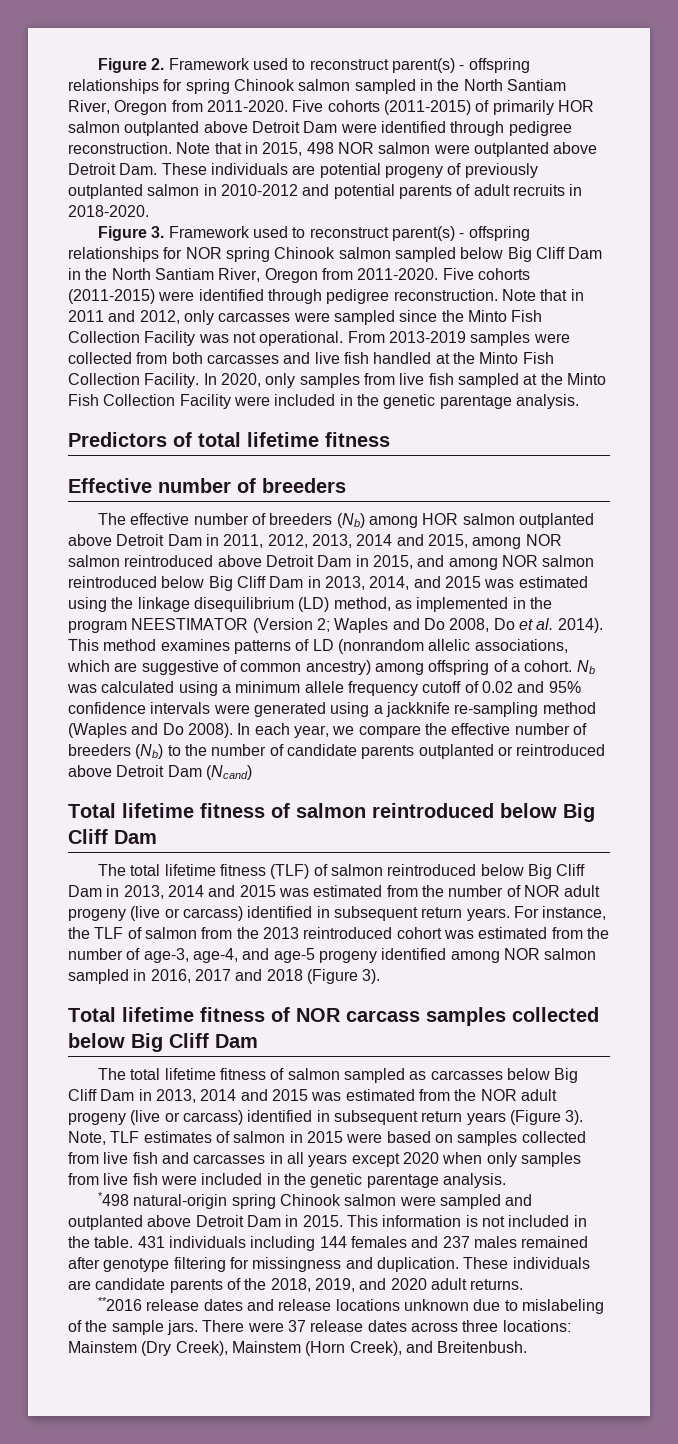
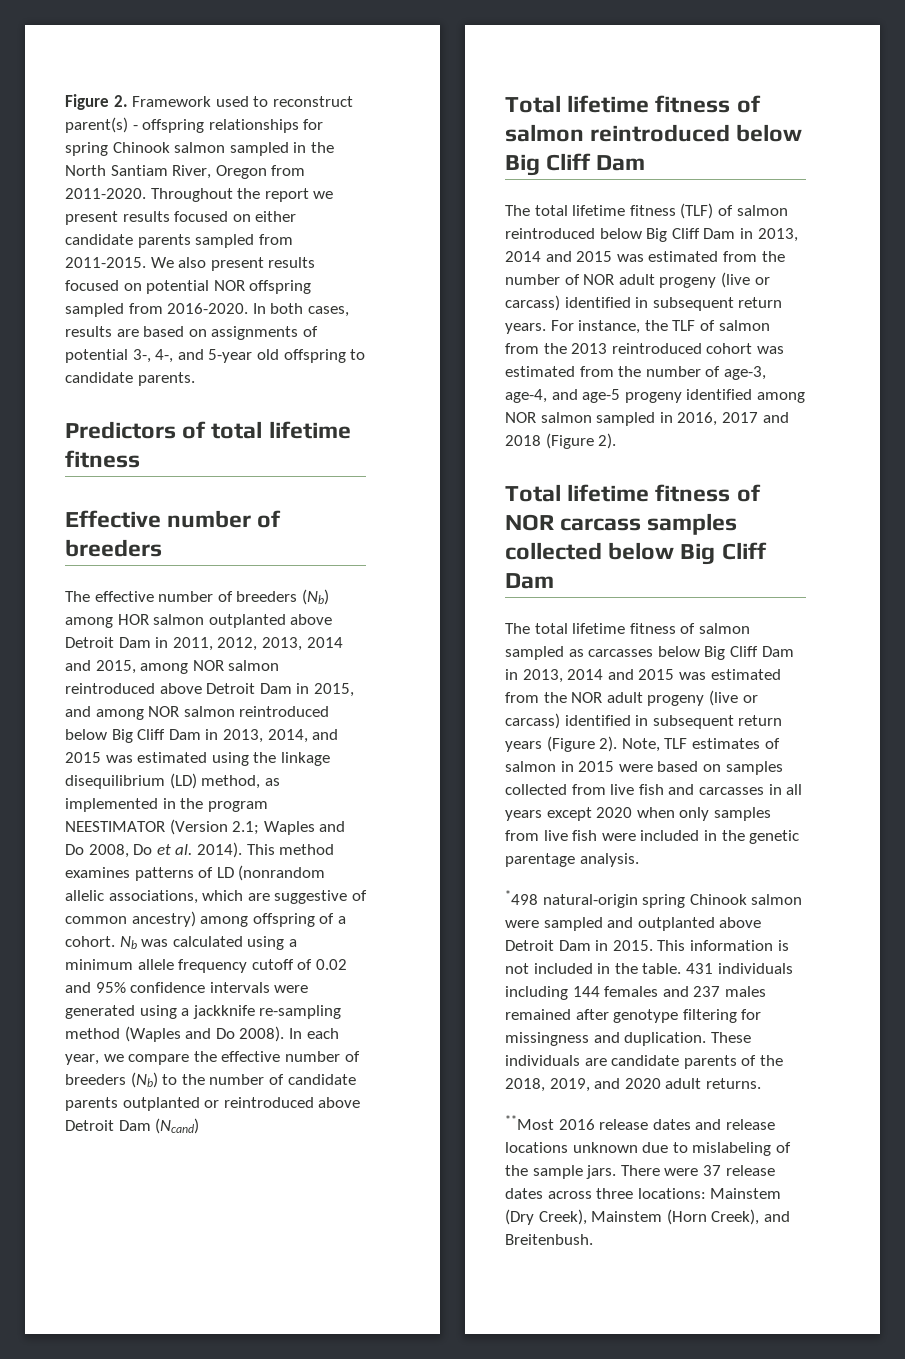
[292,100,594,115] [68,121,572,136] [68,142,598,157] [68,163,538,178] [68,184,583,199] [68,205,149,217] [97,226,530,241] [68,247,603,262] [68,268,530,283] [68,289,584,304] [68,310,543,325] [68,331,570,346] [68,352,554,364] [68,373,606,388] [68,394,579,409] Five cohorts (2011-2015) of primarily HOR salmon outplanted above Detroit Dam were identified through pedigree reconstruction. Note that in 2015, 498 NOR salmon were outplanted above Detroit Dam. These individuals are potential progeny of previously outplanted salmon in 2010-2012 and potential parents of adult recruits in 2018-2020. // Figure 3. Framework used to reconstruct parent(s) - offspring relationships for NOR spring Chinook salmon sampled below Big Cliff Dam in the North Santiam River, Oregon from 2011-2020. Five cohorts (2011-2015) were identified through pedigree reconstruction. Note that in 2011 and 2012, only carcasses were sampled since the Minto Fish Collection Facility was not operational. From 2013-2019 samples were collected from both carcasses and live fish handled at the Minto Fish Collection Facility. In 2020, only samples from live fish sampled at the Minto Fish Collection Facility were included in the genetic parentage analysis. -> [150,188,334,202] [65,211,297,225] [65,234,293,248] [65,257,316,271] [65,280,312,294] [65,303,349,317] [65,326,318,340] [65,349,366,363] [65,372,195,386] Throughout the report we present results focused on either candidate parents sampled from 2011-2015. We also present results focused on potential NOR offspring sampled from 2016-2020. In both cases, results are based on assignments of potential 3-, 4-, and 5-year old offspring to candidate parents.
[316,618,330,632] 2; -> [232,821,260,835] 2.1;
[362,969,381,984] 3). -> [598,433,617,449] 2).
[565,1110,584,1125] 3). -> [599,736,618,752] 2).
[97,1297,142,1311] **2016 -> [505,1115,595,1130] **Most 2016

